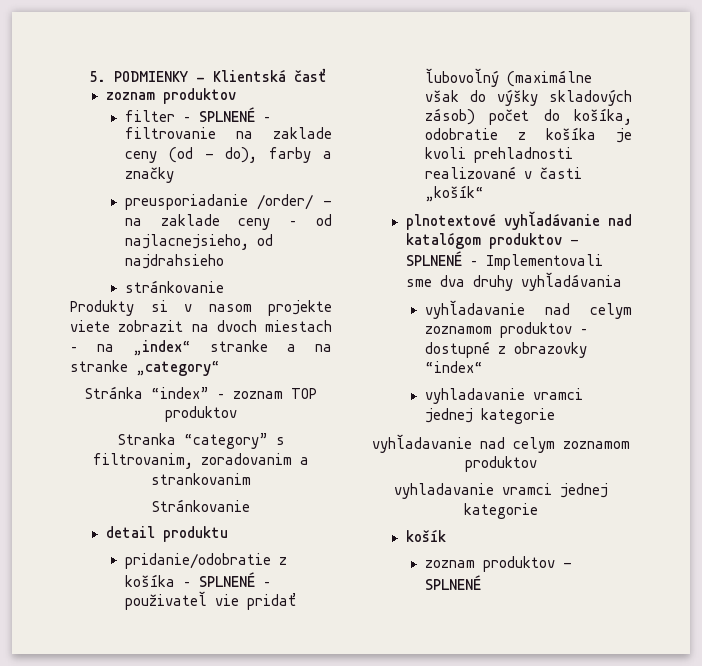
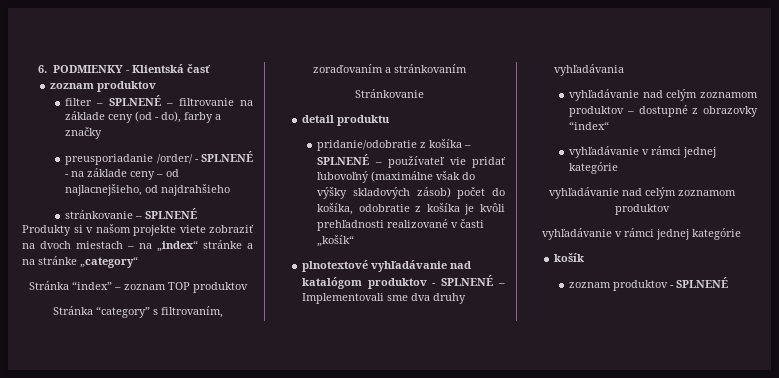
[89,71,107,82] 5. -> [37,65,47,73] 6.
[273,127,332,139] zaklade -> [65,111,106,120] základe
[124,214,332,230] [124,234,273,250] [124,254,224,269] na zaklade ceny – od najlacnejsieho, od najdrahsieho -> [201,151,253,162] [65,168,180,180] [65,184,231,196] SPLNENÉ - na základe ceny – od najlacnejšieho, od najdrahšieho
(224, 286) none -> [135,208,198,219] – SPLNENÉ
[208,304,252,312] nasom -> [95,224,131,233] našom
[118,320,184,332] zobrazit -> [209,225,254,233] zobraziť
[210,340,268,352] stranke -> [203,240,242,249] stránke
[70,360,128,372] stranke -> [38,256,77,265] stránke
[117,433,176,445] Stranka -> [52,306,93,315] Stránka
[93,453,309,469] [151,473,251,485] filtrovanim, zoradovanim a strankovanim -> [160,306,223,318] [313,64,467,73] filtrovaním, zoraďovaním a stránkovaním
[124,591,207,610] použivateľ -> [388,156,446,168] používateľ
[424,147,573,163] kvoli prehladnosti -> [480,203,505,212] [317,220,385,231] kvôli prehľadnosti
[424,300,632,319] vyhľadavanie nad celym -> [569,89,698,101] vyhľadávanie nad celým
[424,388,583,404] [424,408,555,424] [372,434,630,453] [465,456,537,472] [394,483,608,499] [464,503,538,519] vyhladavanie vramci jednej kategorie // vyhľadavanie nad celym zoznamom produktov // vyhladavanie vramci jednej kategorie -> [569,146,717,158] [569,162,619,174] [548,187,736,199] [614,204,670,215] [542,228,741,240] vyhľadávanie v rámci jednej kategórie // vyhľadávanie nad celým zoznamom produktov // vyhľadávanie v rámci jednej kategórie

